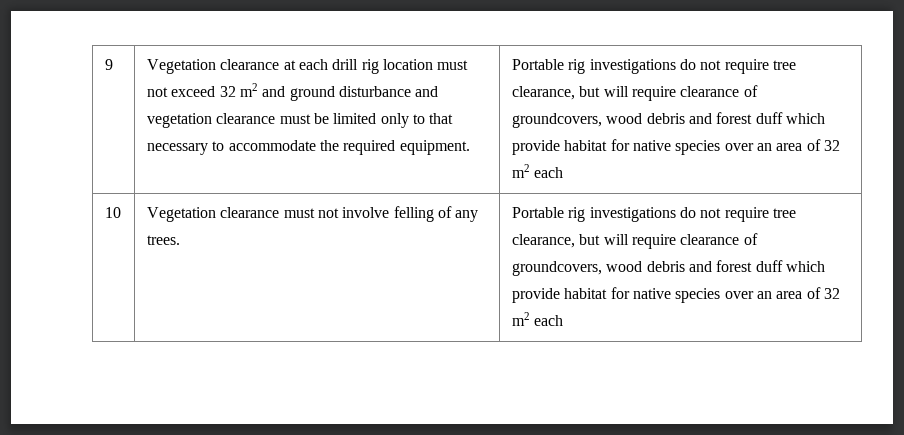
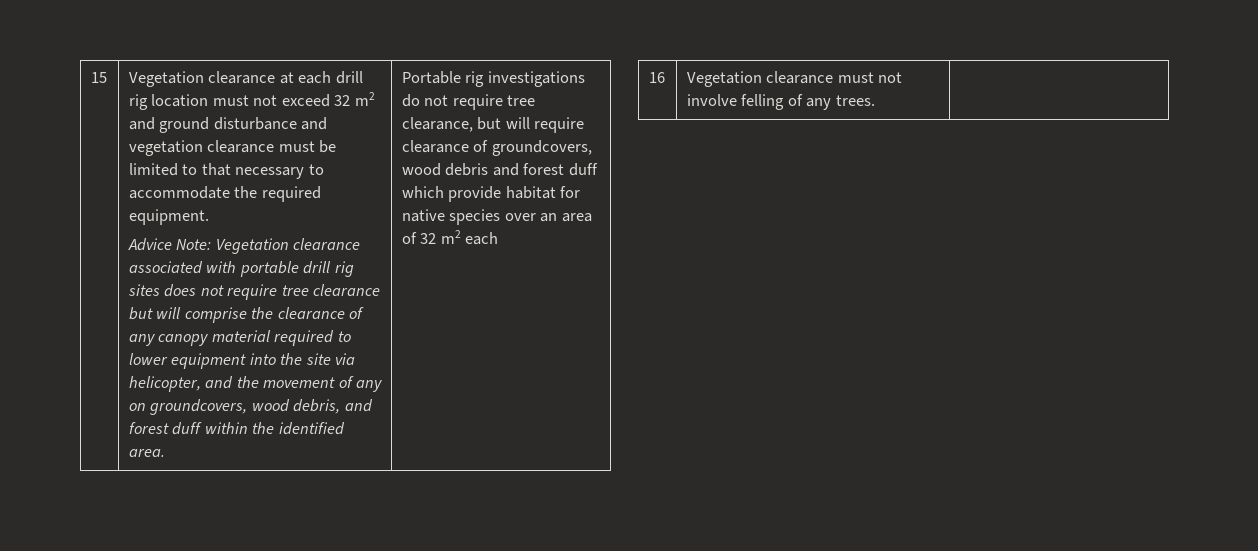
[104,59,113,70] 9 -> [90,72,107,83] 15
[380,113,409,128] only -> (178, 169) none
(470, 147) none -> [127,238,361,254] [128,261,354,277] [127,284,381,300] [128,307,365,323] [128,330,351,346] [128,353,356,369] [128,376,383,392] [128,399,373,415] [128,422,345,435] [128,449,165,457] // Advice Note: Vegetation clearance associated with portable drill rig sites does not require tree clearance but will comprise the clearance of any canopy material required to lower equipment into the site via helicopter, and the movement of any on groundcovers, wood debris, and forest duff within the identified area.
[104,207,121,218] 10 -> [648,72,665,83] 16
[511,207,796,222] [511,233,758,249] [511,260,825,276] [511,287,840,303] [511,312,564,326] Portable rig investigations do not require tree clearance, but will require clearance of groundcovers, wood debris and forest duff which provide habitat for native species over an area of 32 m2 each -> (875, 100) none

